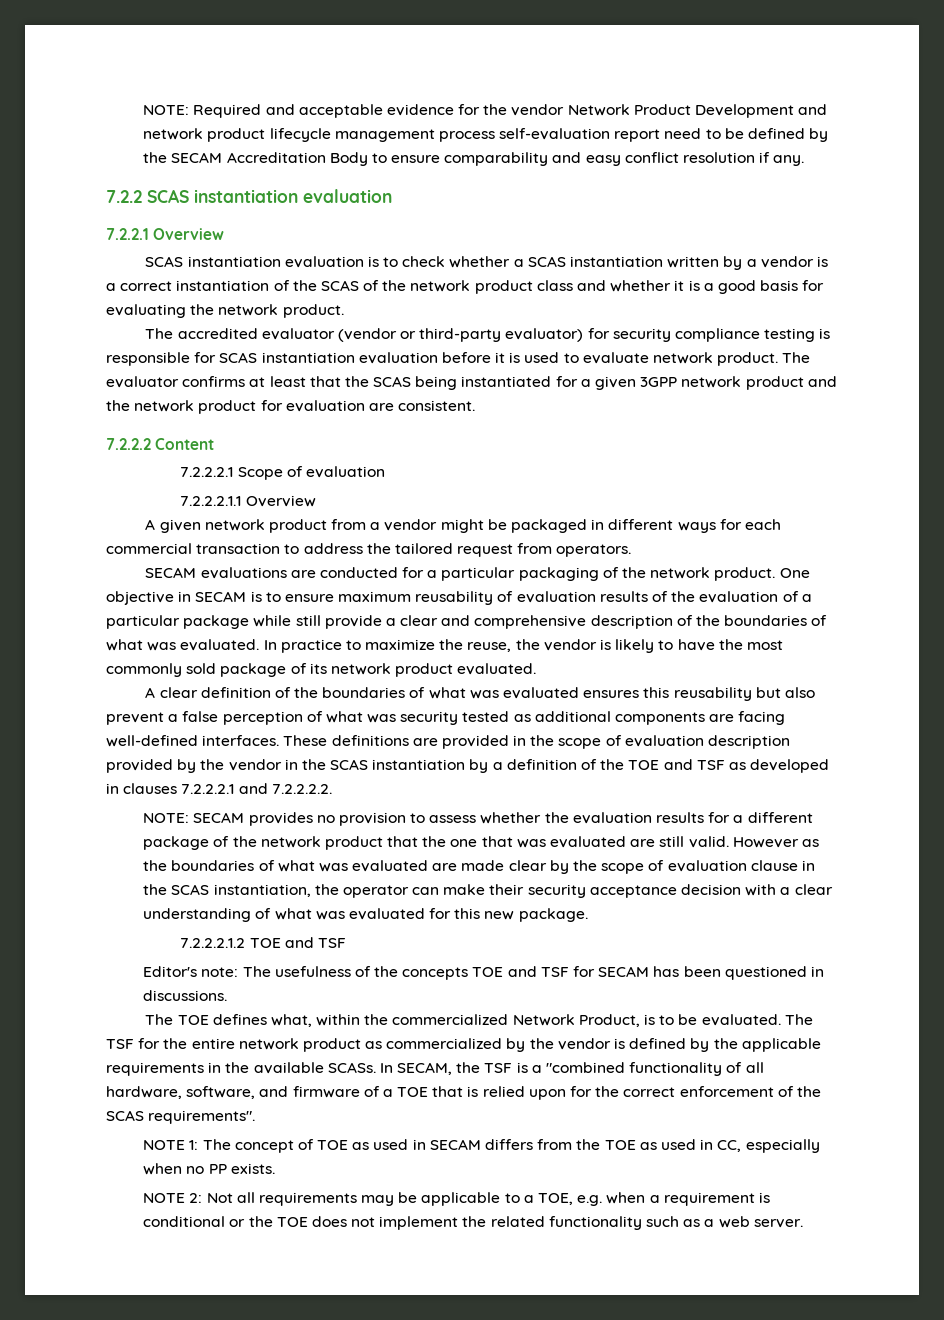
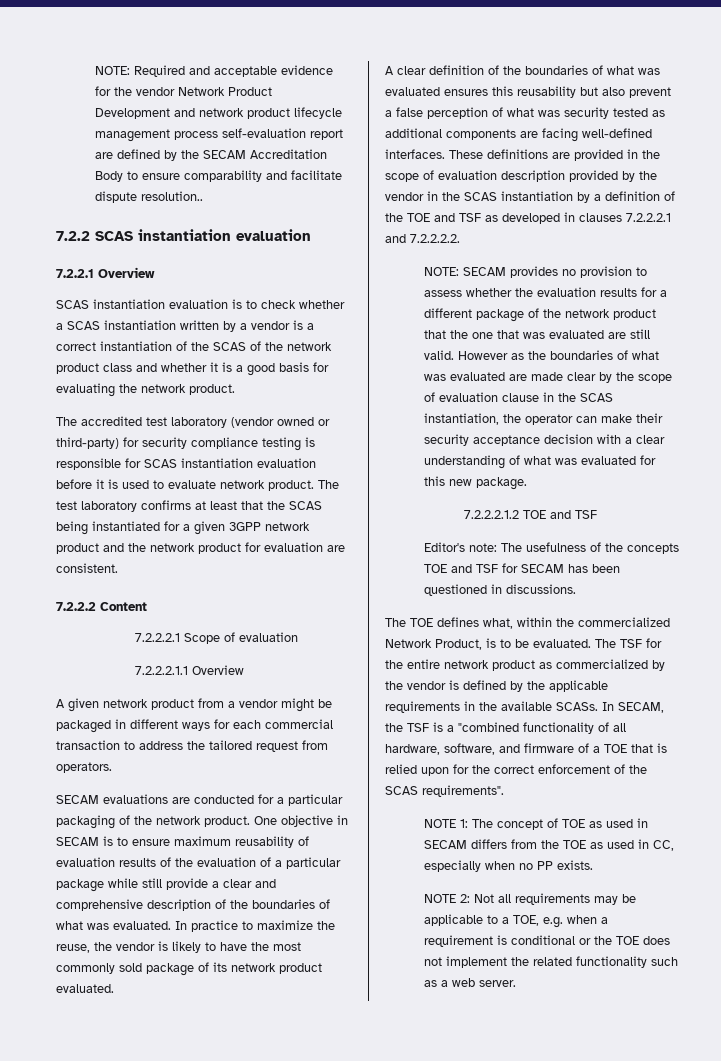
[664,128,744,139] need to be -> [95,152,114,159] are
[585,152,805,166] easy conflict resolution if any. -> [291,170,343,180] [95,191,204,203] facilitate dispute resolution..
[261,328,584,342] evaluator (vendor or third-party evaluator) -> [146,417,330,428] [56,437,119,449] test laboratory (vendor owned or third-party)
[106,376,179,388] evaluator -> [56,501,137,512] test laboratory

